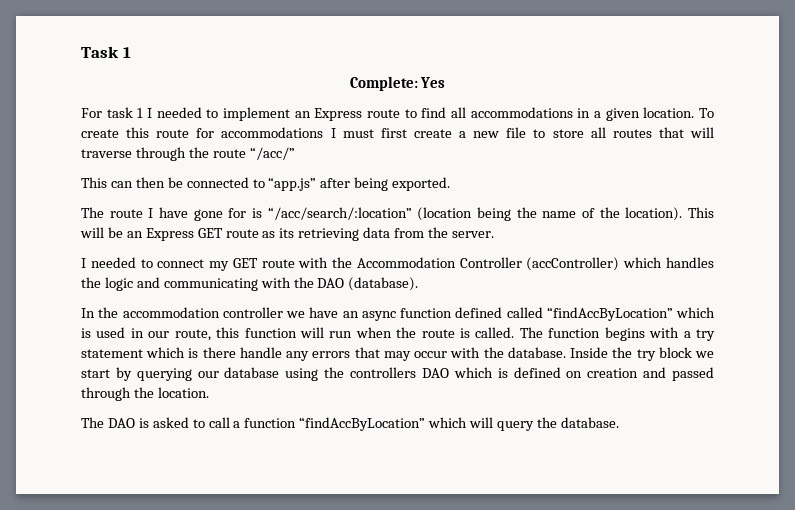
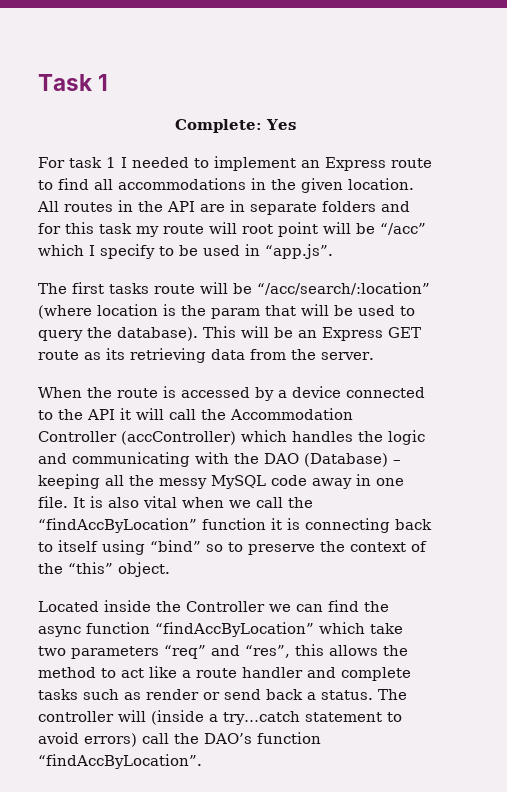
[594,111,602,118] a -> [271,179,296,190] the
[699,108,714,118] [81,127,715,138] [81,147,295,161] [81,177,451,191] [81,207,683,221] To create this route for accommodations I must first create a new file to store all routes that will traverse through the route “/acc/” // This can then be connected to “app.js” after being exported. // The route I have gone for is “/acc/search/:location” (location being the name of the location). -> [37,200,410,215] [38,222,426,237] [38,244,333,259] [38,282,430,295] [38,304,415,319] [38,327,198,341] All routes in the API are in separate folders and for this task my route will root point will be “/acc” which I specify to be used in “app.js”. // The first tasks route will be “/acc/search/:location” (where location is the param that will be used to query the database).
[81,257,329,271] I needed to connect my GET route with -> [38,386,425,401] [38,408,196,420] When the route is accessed by a device connected to the API it will call
[348,277,419,291] [81,307,715,321] [81,327,716,341] [81,347,715,361] [81,367,715,381] [81,387,209,401] [81,417,619,431] (database). // In the accommodation controller we have an async function defined called “findAccByLocation” which is used in our route, this function will run when the route is called. The function begins with a try statement which is there handle any errors that may occur with the database. Inside the try block we start by querying our database using the controllers DAO which is defined on creation and passed through the location. // The DAO is asked to call a function “findAccByLocation” which will query the database. -> [304,453,401,467] [38,474,404,489] [38,496,313,508] [38,518,432,533] [38,540,427,555] [38,562,170,577] [38,600,389,612] [38,622,403,637] [38,644,408,659] [38,666,411,681] [38,689,407,700] [38,710,402,725] [38,732,321,747] [38,754,202,769] (Database) – keeping all the messy MySQL code away in one file. It is also vital when we call the “findAccByLocation” function it is connecting back to itself using “bind” so to preserve the context of the “this” object. // Located inside the Controller we can find the async function “findAccByLocation” which take two parameters “req” and “res”, this allows the method to act like a route handler and complete tasks such as render or send back a status. The controller will (inside a try…catch statement to avoid errors) call the DAO’s function “findAccByLocation”.

